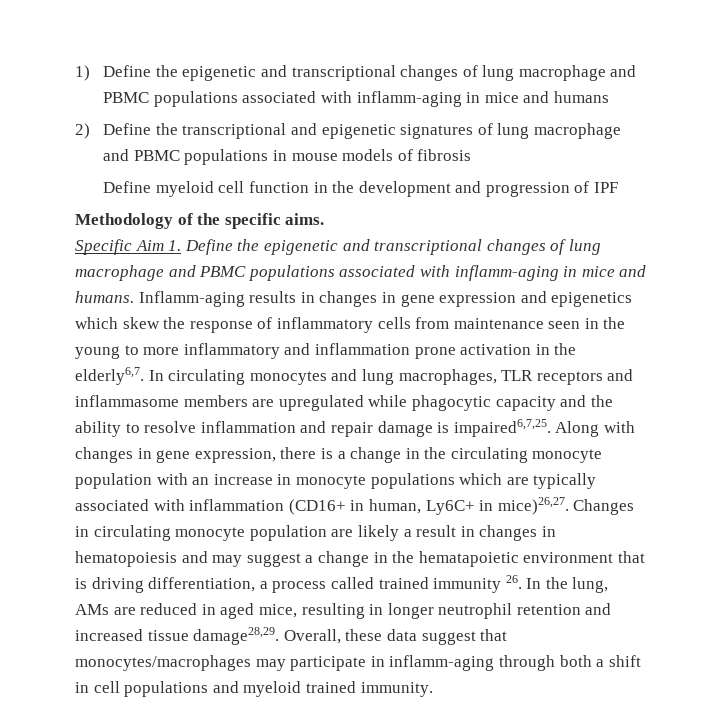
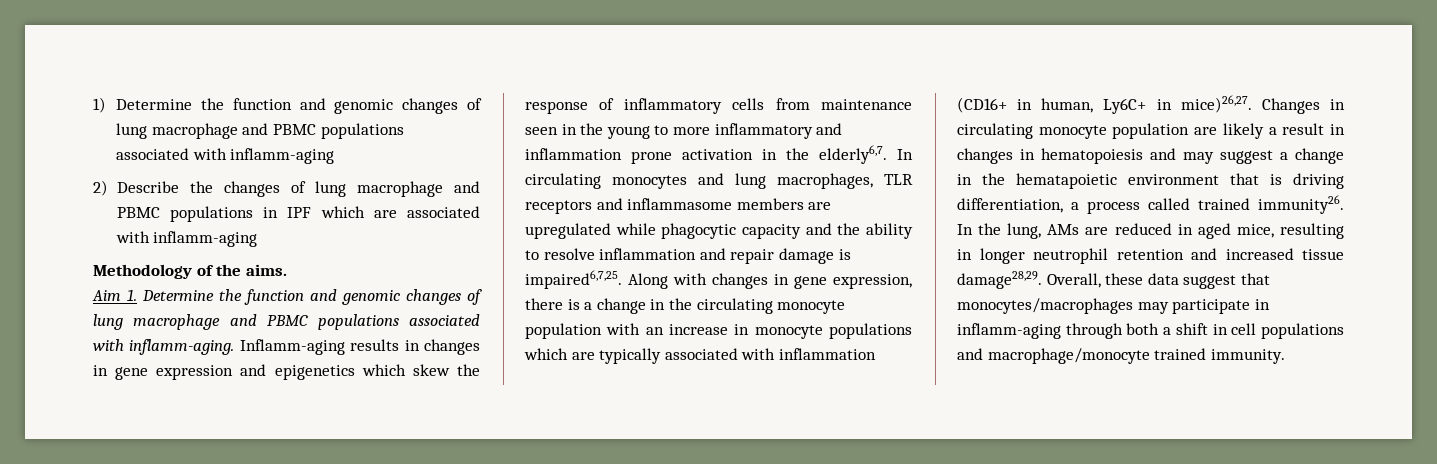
[103,65,396,81] Define the epigenetic and transcriptional -> [116,98,394,114] Determine the function and genomic
[466,91,609,103] [75,123,474,139] in mice and humans // 2) Define the transcriptional and epigenetic signatures -> [93,180,280,197] // 2) Describe the changes
[291,149,472,161] [103,181,619,197] mouse models of fibrosis // Define myeloid cell function in the development and progression of IPF -> [287,206,480,218] [115,231,258,247] IPF which are associated with inflamm-aging
[224,213,281,229] specific -> (242, 270) none
[75,239,132,255] Specific -> (287, 270) none
[184,239,601,255] [75,265,647,281] [75,291,134,303] Define the epigenetic and transcriptional changes of lung macrophage and PBMC populations associated with inflamm-aging in mice and humans. -> [142,289,482,305] [93,314,480,330] [93,339,235,355] Determine the function and genomic changes of lung macrophage and PBMC populations associated with inflamm-aging.
[433,575,522,593] immunity 26. -> [1258,195,1344,214] immunity26.
[243,681,302,697] myeloid -> [987,348,1150,364] macrophage/monocyte

